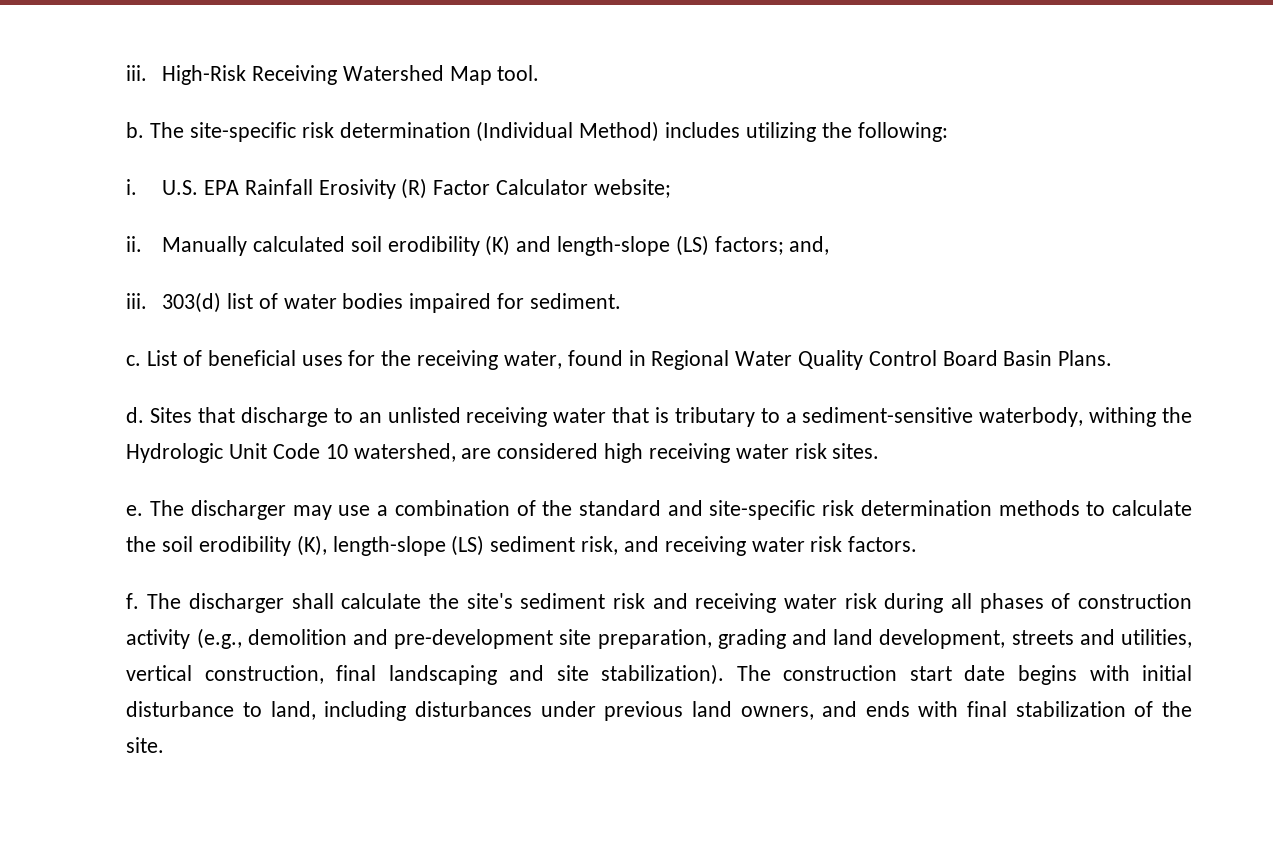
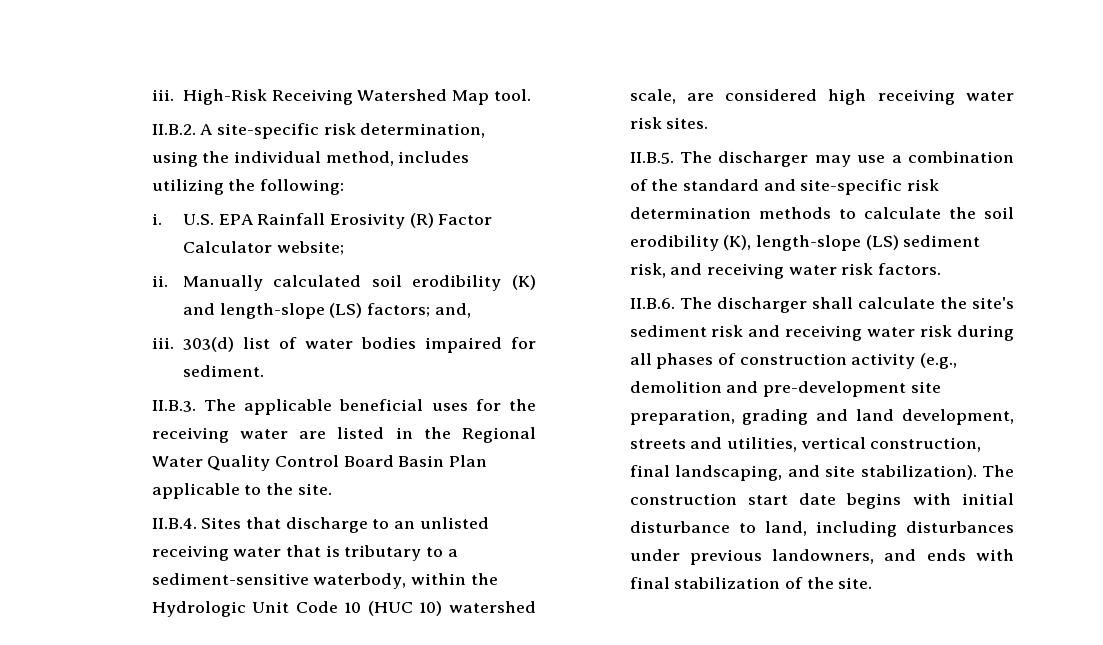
[126,121,660,142] b. The site-specific risk determination (Individual Method) -> [151,123,486,139] [151,151,394,167] II.B.2. A site-specific risk determination, using the individual method,
[126,350,203,366] c. List of -> [151,399,333,415] II.B.3. The applicable
[503,350,646,369] water, found in -> [239,427,451,439] water are listed in the
[1058,350,1113,366] [126,407,145,423] Plans. // d. -> [449,455,488,467] [151,483,332,499] [151,518,197,529] Plan applicable to the site. // II.B.4.
[1089,407,1157,427] withing -> [411,573,467,585] within
[353,443,456,462] watershed, -> [367,601,536,616] [629,89,676,104] (HUC 10) watershed scale,
[126,505,144,516] e. -> [629,152,674,164] II.B.5.
[126,593,140,609] f. -> [629,298,675,309] II.B.6.
[388,665,497,685] landscaping -> [675,465,783,481] landscaping,
[691,701,814,720] land owners, -> [772,549,875,564] landowners,

